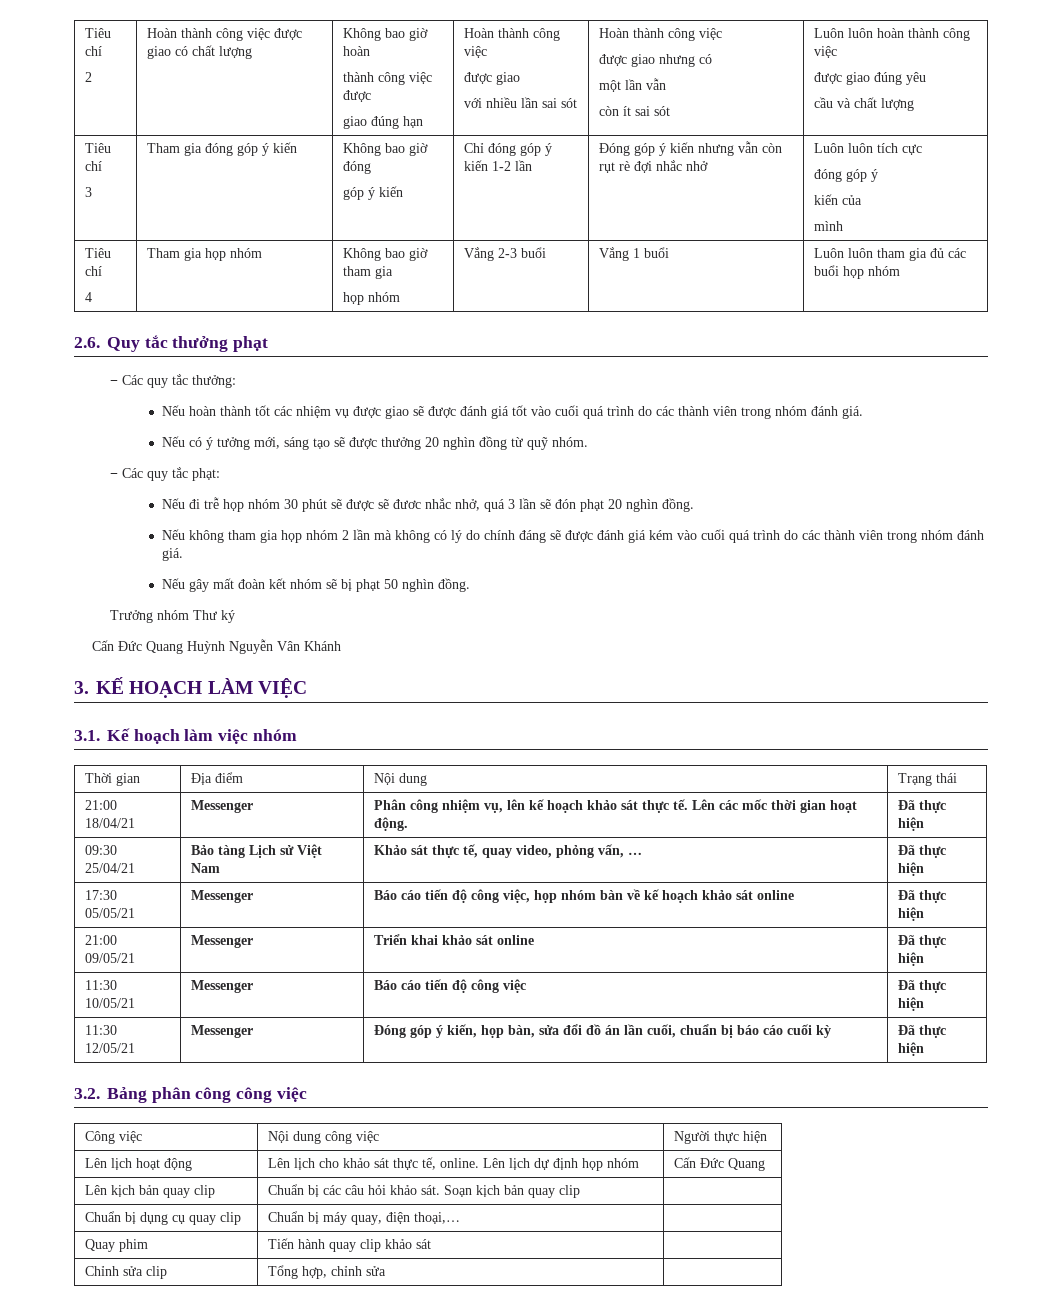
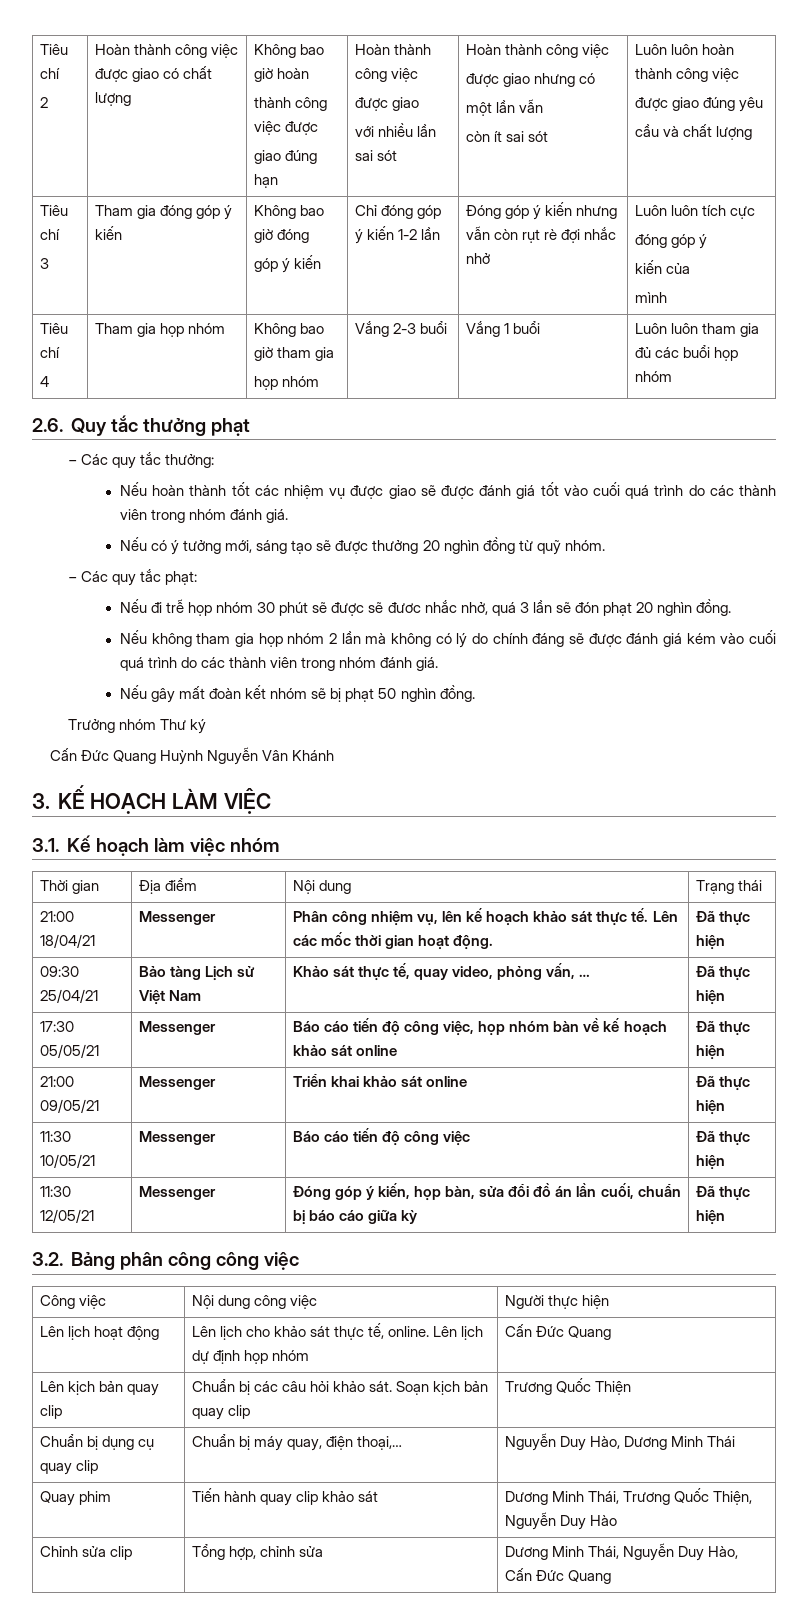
[787,1024,813,1035] cuối -> [368,1209,398,1224] giữa
(581, 1191) none -> [504,1378,632,1395] Trương Quốc Thiện
(461, 1218) none -> [504,1433,736,1451] Nguyễn Duy Hào, Dương Minh Thái
(432, 1244) none -> [504,1488,753,1505] [504,1512,618,1530] Dương Minh Thái, Trương Quốc Thiện, Nguyễn Duy Hào
(387, 1271) none -> [504,1543,739,1561] [504,1568,612,1584] Dương Minh Thái, Nguyễn Duy Hào, Cấn Đức Quang

